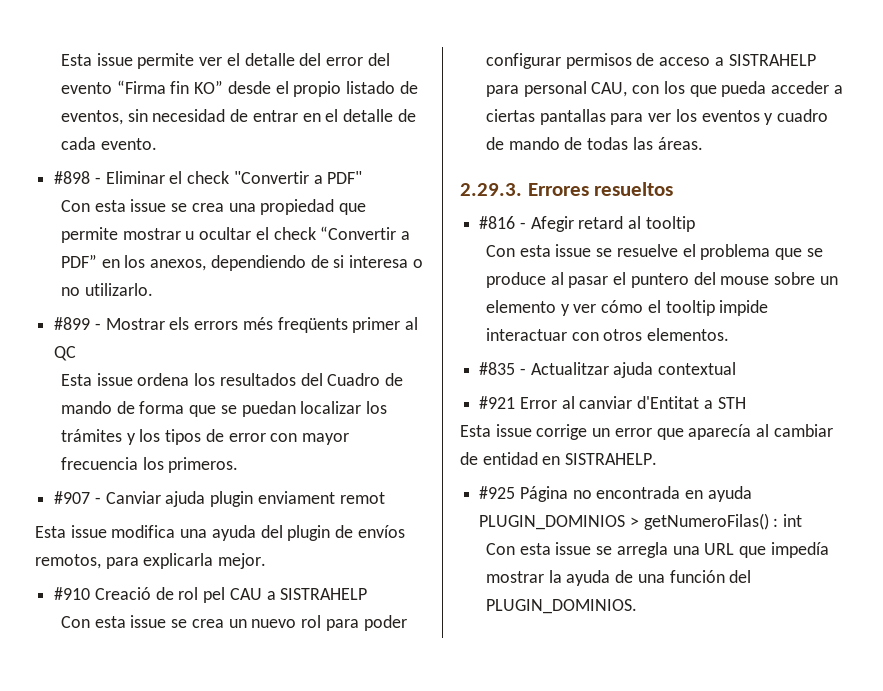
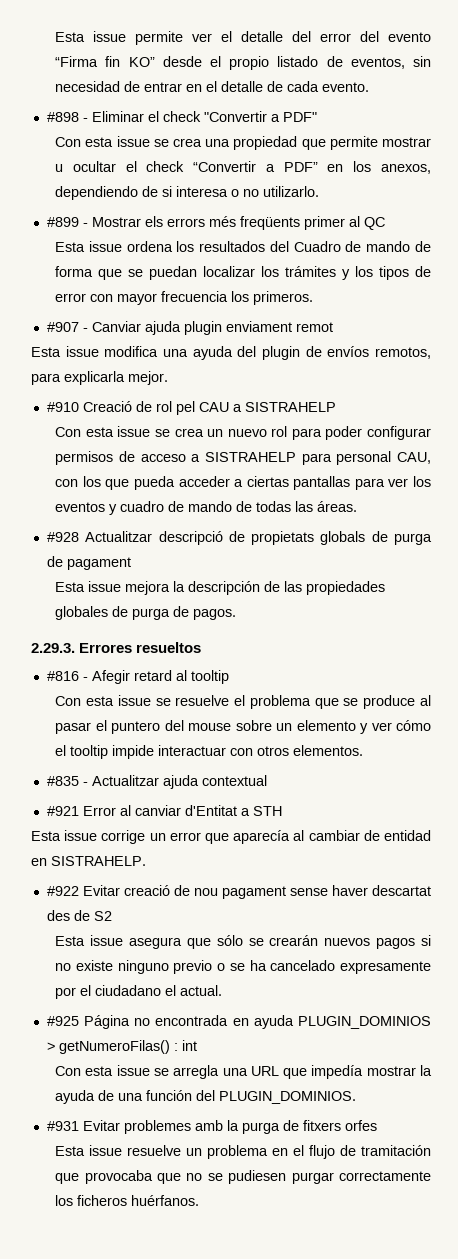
(703, 143) none -> [46,531,432,545] [46,556,131,570] [55,581,386,595] [55,606,237,620] // #928 Actualitzar descripció de propietats globals de purga de pagament // Esta issue mejora la descripción de las propiedades globales de purga de pagos.
(658, 459) none -> [46,885,432,899] [46,910,112,921] [55,935,432,949] [55,960,431,974] [55,985,223,999] // #922 Evitar creació de nou pagament sense haver descartat des de S2 // Esta issue asegura que sólo se crearán nuevos pagos si no existe ninguno previo o se ha cancelado expresamente por el ciudadano el actual.
(637, 606) none -> [46,1120,377,1134] [55,1145,431,1159] [55,1170,431,1184] [55,1195,200,1206] // #931 Evitar problemes amb la purga de fitxers orfes // Esta issue resuelve un problema en el flujo de tramitación que provocaba que no se pudiesen purgar correctamente los ficheros huérfanos.

